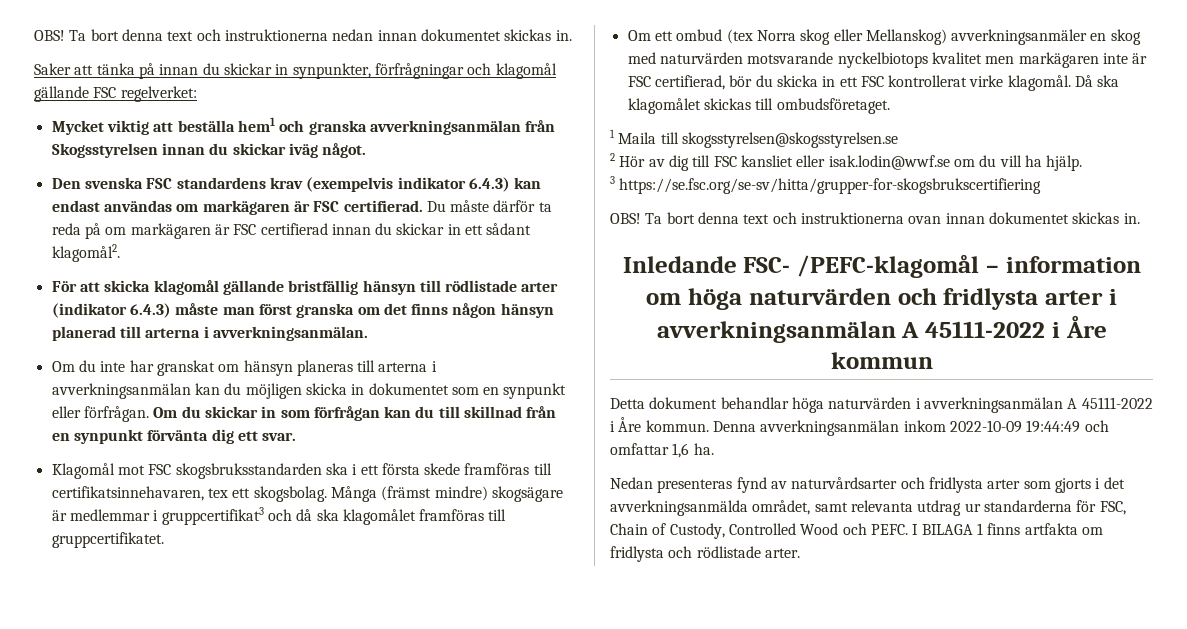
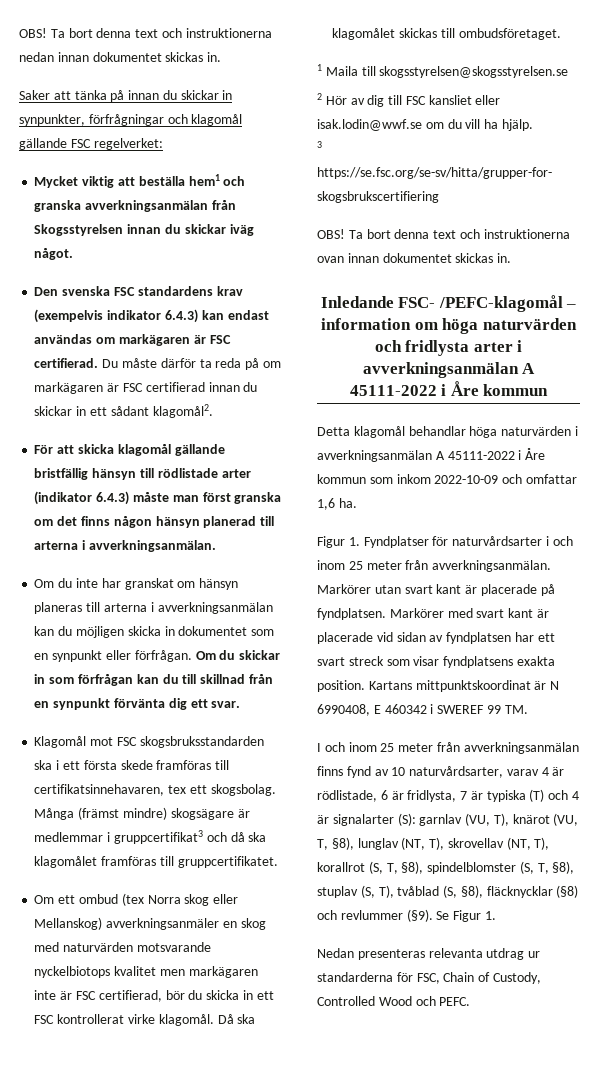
[649,397,718,409] dokument -> [353,426,405,438] klagomål
[645,420,900,436] kommun. Denna avverkningsanmälan -> [317,474,393,484] kommun som
[1026,420,1081,433] 19:44:49 -> (499, 479) none
[610,477,1125,493] [610,500,848,516] Nedan presenteras fynd av naturvårdsarter och fridlysta arter som gjorts i det avverkningsanmälda området, samt -> [317,536,573,548] [317,560,552,572] [317,584,555,596] [317,608,549,620] [317,632,555,644] [317,656,555,668] [317,680,560,692] [317,704,528,716] [317,742,579,754] [317,766,565,778] [317,789,580,802] [317,813,579,826] [317,837,550,850] [317,861,575,874] [317,885,579,898] [317,909,496,922] [317,948,425,960] Figur 1. Fyndplatser för naturvårdsarter i och inom 25 meter från avverkningsanmälan. Markörer utan svart kant är placerade på fyndplatsen. Markörer med svart kant är placerade vid sidan av fyndplatsen har ett svart streck som visar fyndplatsens exakta position. Kartans mittpunktskoordinat är N 6990408, E 460342 i SWEREF 99 TM. // I och inom 25 meter från avverkningsanmälan finns fynd av 10 naturvårdsarter, varav 4 är rödlistade, 6 är fridlysta, 7 är typiska (T) och 4 är signalarter (S): garnlav (VU, T), knärot (VU, T, §8), lunglav (NT, T), skrovellav (NT, T), korallrot (S, T, §8), spindelblomster (S, T, §8), stuplav (S, T), tvåblad (S, §8), fläcknycklar (§8) och revlummer (§9). Se Figur 1. // Nedan presenteras
[912,523,1103,535] [610,546,800,562] I BILAGA 1 finns artfakta om fridlysta och rödlistade arter. -> (471, 1001) none

